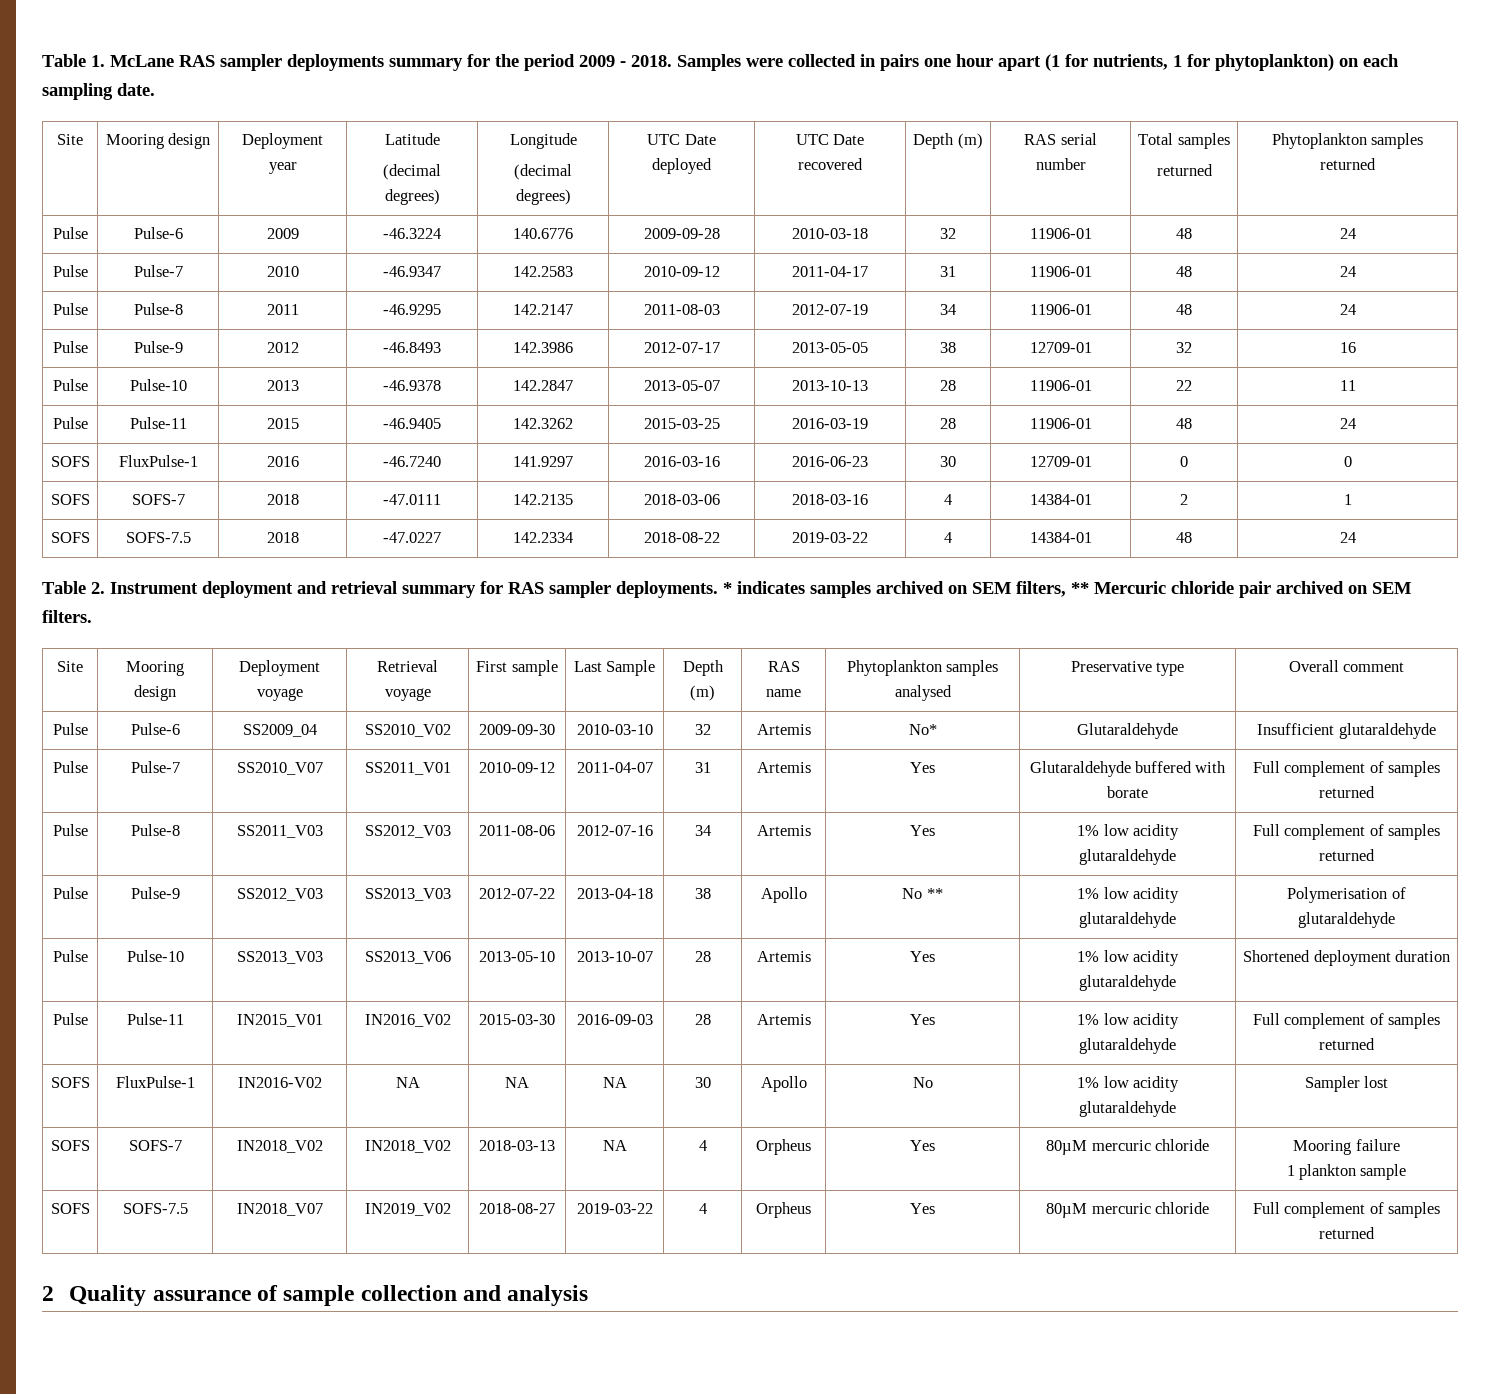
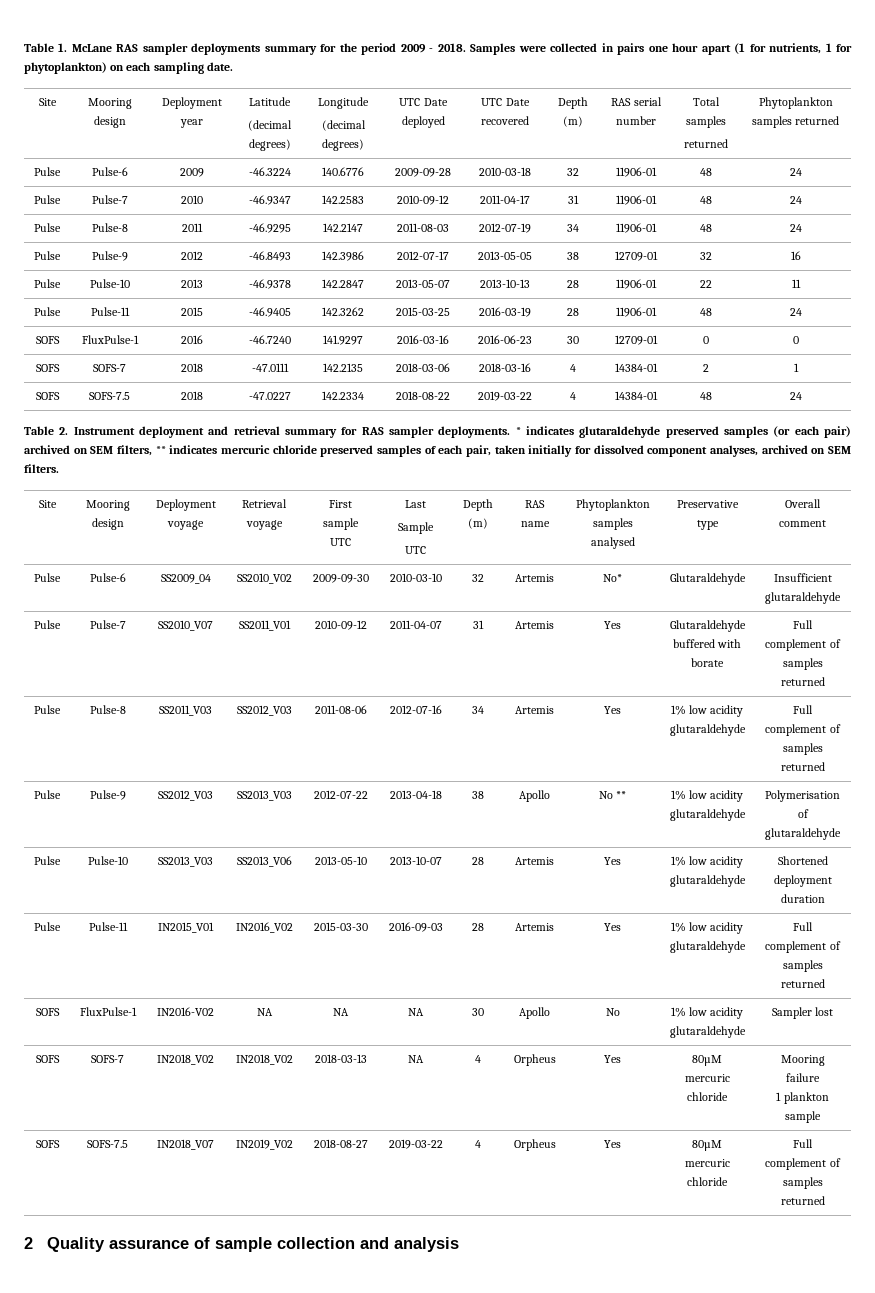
[810,581,871,598] samples -> [579,426,852,438] glutaraldehyde preserved samples (or each pair)
[1094,581,1271,598] Mercuric chloride pair -> [169,445,758,457] indicates mercuric chloride preserved samples of each pair, taken initially for dissolved component analyses,
(558, 668) none -> [330,538,351,546] UTC
(602, 666) none -> (426, 504) //
(656, 668) none -> [405,546,426,554] // UTC

